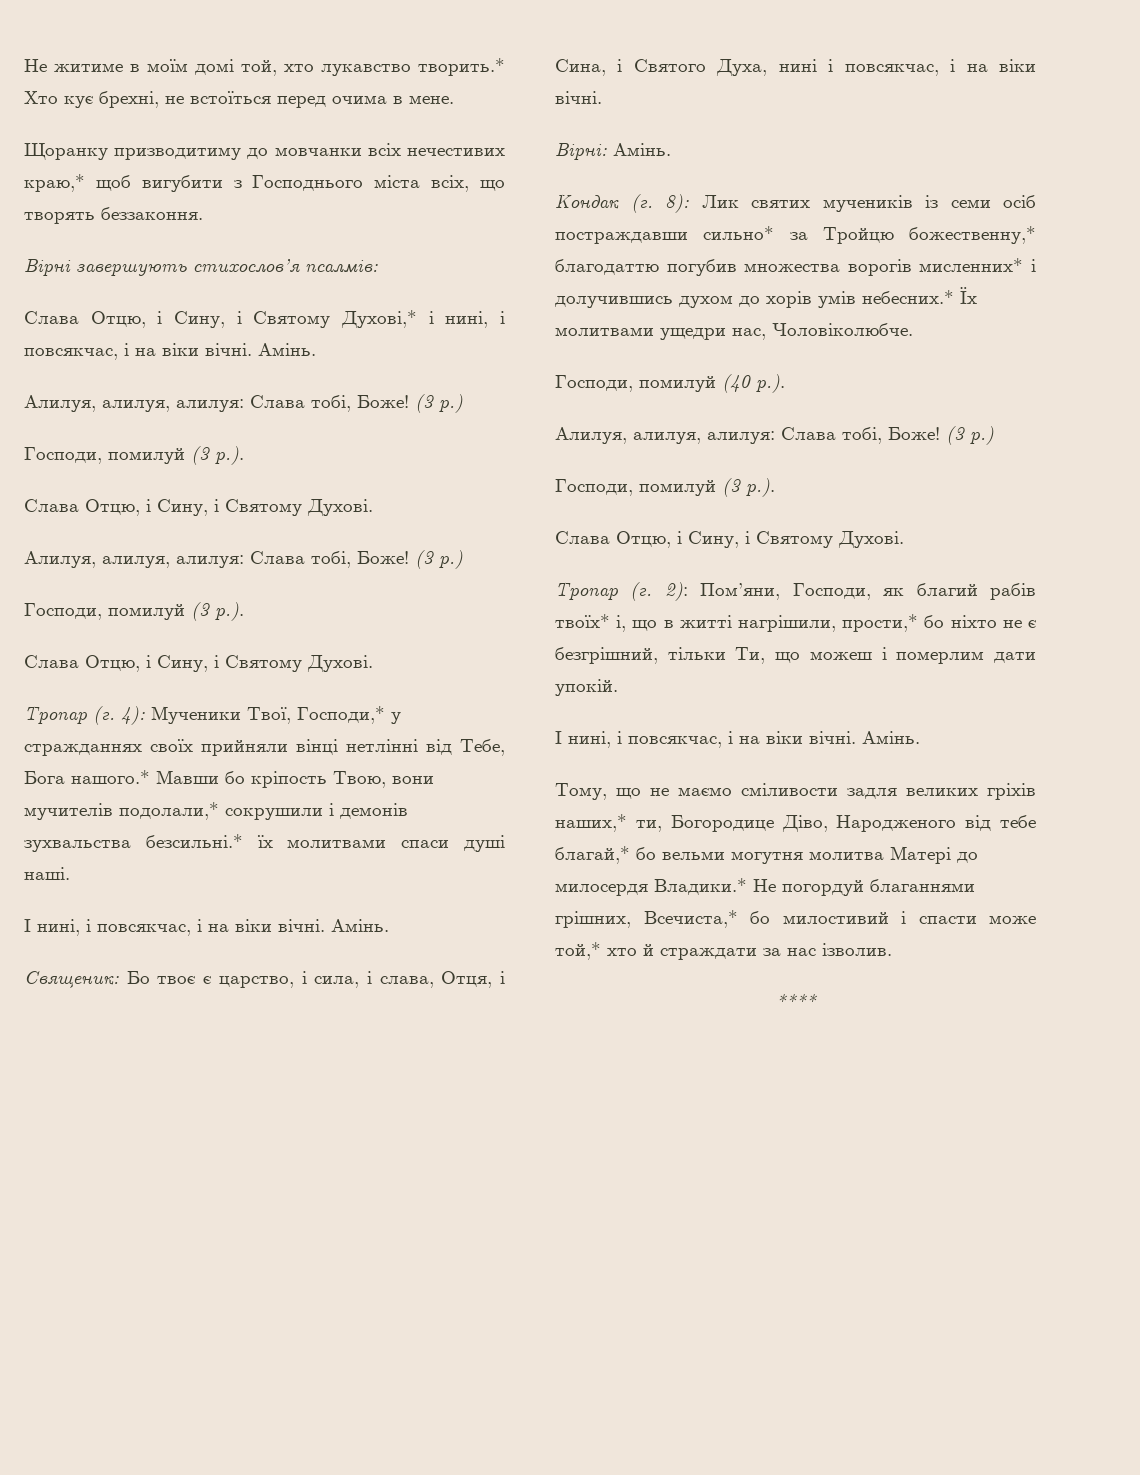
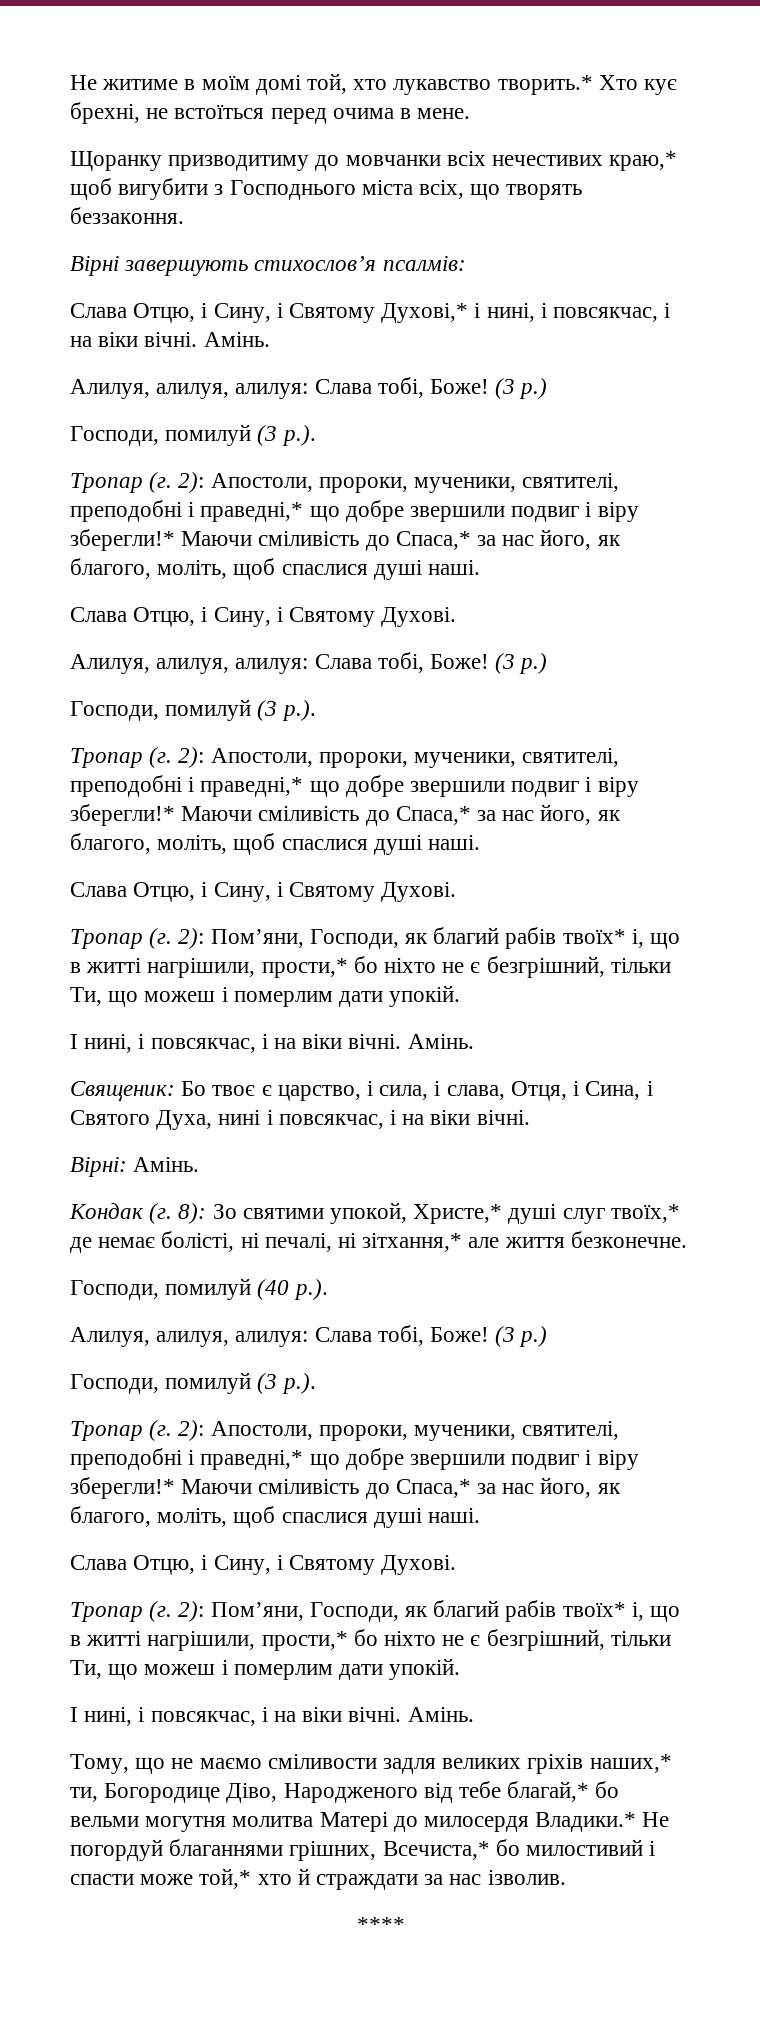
(244, 455) none -> [70,472,620,493] [70,500,639,522] [70,529,621,551] [70,558,481,580] // Тропар (г. 2): Апостоли, пророки, мученики, святителі, преподобні і праведні,* що добре звершили подвиг і віру зберегли!* Маючи сміливість до Спаса,* за нас його, як благого, моліть, щоб спаслися душі наші.
[24,655,373,672] [24,706,401,725] [24,739,505,756] [24,770,434,788] [24,802,408,820] [24,834,506,852] [24,867,70,880] // Слава Отцю, і Сину, і Святому Духові. // Тропар (г. 4): Мученики Твої, Господи,* у стражданнях своїх прийняли вінці нетлінні від Тебе, Бога нашого.* Мавши бо кріпость Твою, вони мучителів подолали,* сокрушили і демонів зухвальства безсильні.* їх молитвами спаси душі наші. -> [70,747,620,768] [70,775,639,797] [70,804,621,826] [70,833,481,855] [70,882,457,902] [70,927,681,949] [70,956,671,978] [70,985,461,1007] // Тропар (г. 2): Апостоли, пророки, мученики, святителі, преподобні і праведні,* що добре звершили подвиг і віру зберегли!* Маючи сміливість до Спаса,* за нас його, як благого, моліть, щоб спаслися душі наші. // Слава Отцю, і Сину, і Святому Духові. // Тропар (г. 2): Пом’яни, Господи, як благий рабів твоїх* і, що в житті нагрішили, прости,* бо ніхто не є безгрішний, тільки Ти, що можеш і померлим дати упокій.
[701,195,1036,212] [555,226,1036,244] [555,258,1036,276] [555,287,977,308] [555,323,913,340] Лик святих мучеників із семи осіб постраждавши сильно* за Тройцю божественну,* благодаттю погубив множества ворогів мисленних* і долучившись духом до хорів умів небесних.* Їх молитвами ущедри нас, Чоловіколюбче. -> [212,1202,680,1224] [70,1231,687,1253] Зо святими упокой, Христе,* душі слуг твоїх,* де немає болісті, ні печалі, ні зітхання,* але життя безконечне.
(775, 487) none -> [70,1420,620,1441] [70,1448,639,1470] [70,1477,621,1499] [70,1506,481,1528] // Тропар (г. 2): Апостоли, пророки, мученики, святителі, преподобні і праведні,* що добре звершили подвиг і віру зберегли!* Маючи сміливість до Спаса,* за нас його, як благого, моліть, щоб спаслися душі наші.

